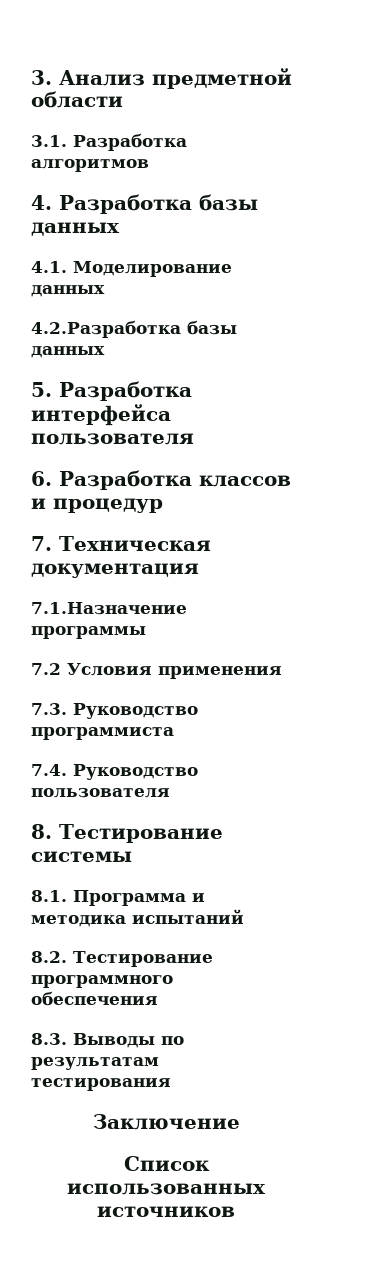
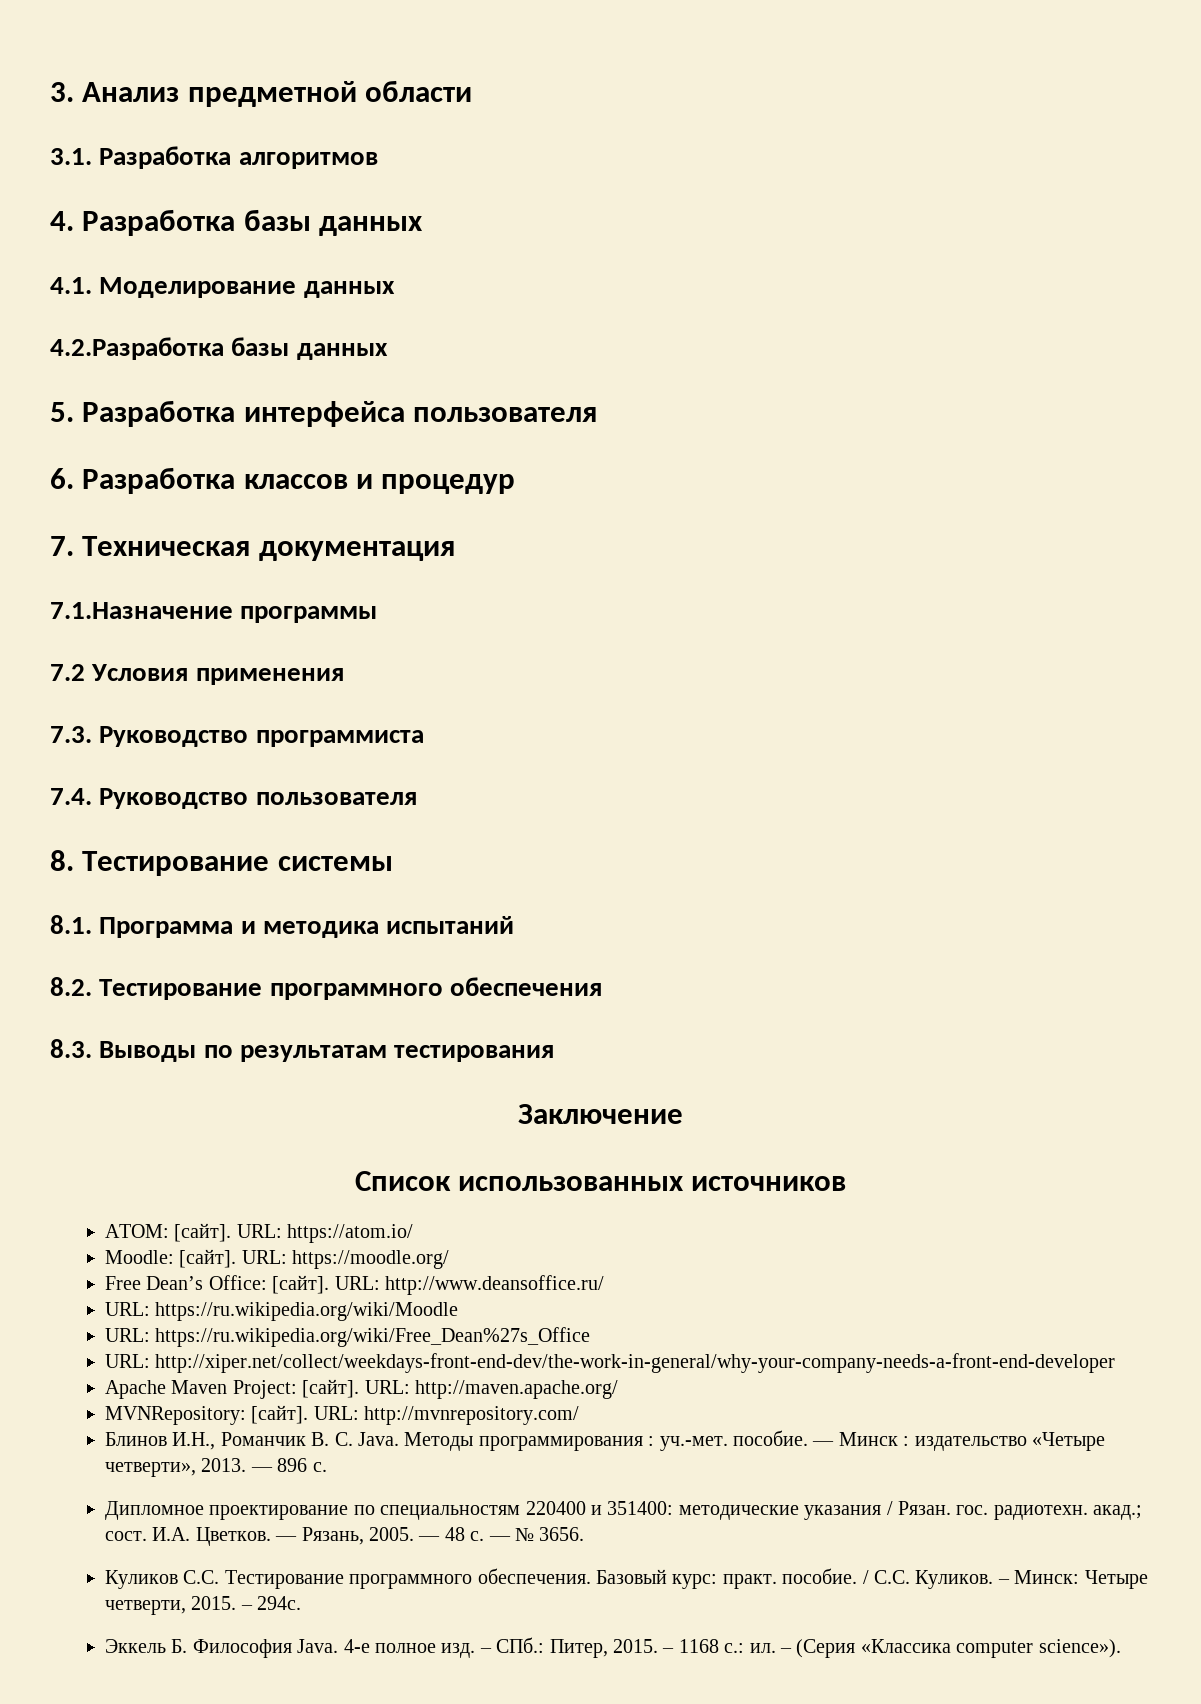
(235, 1211) none -> [105,1223,414,1243] [105,1249,450,1269] [105,1275,605,1295] [105,1302,459,1321] [105,1327,591,1347] [105,1353,1116,1373] [105,1379,619,1399] [105,1405,580,1425] [105,1430,1106,1451] [105,1458,327,1477] [105,1501,1143,1520] [105,1527,585,1546] [105,1568,1148,1589] [105,1596,302,1615] [105,1637,1121,1658] // ATOM: [сайт]. URL: https://atom.io/ // Moodle: [сайт]. URL: https://moodle.org/ // Free Dean’s Office: [сайт]. URL: http://www.deansoffice.ru/ // URL: https://ru.wikipedia.org/wiki/Moodle // URL: https://ru.wikipedia.org/wiki/Free_Dean%27s_Office // URL: http://xiper.net/collect/weekdays-front-end-dev/the-work-in-general/why-your-company-needs-a-front-end-developer // Apache Maven Project: [сайт]. URL: http://maven.apache.org/ // MVNRepository: [сайт]. URL: http://mvnrepository.com/ // Блинов И.Н., Романчик В. С. Java. Методы программирования : уч.-мет. пособие. — Минск : издательство «Четыре четверти», 2013. — 896 с. // Дипломное проектирование по специальностям 220400 и 351400: методические указания / Рязан. гос. радиотехн. акад.; сост. И.А. Цветков. — Рязань, 2005. — 48 с. — № 3656. // Куликов С.С. Тестирование программного обеспечения. Базовый курс: практ. пособие. / С.С. Куликов. – Минск: Четыре четверти, 2015. – 294с. // Эккель Б. Философия Java. 4-е полное изд. – СПб.: Питер, 2015. – 1168 с.: ил. – (Серия «Классика computer science»).

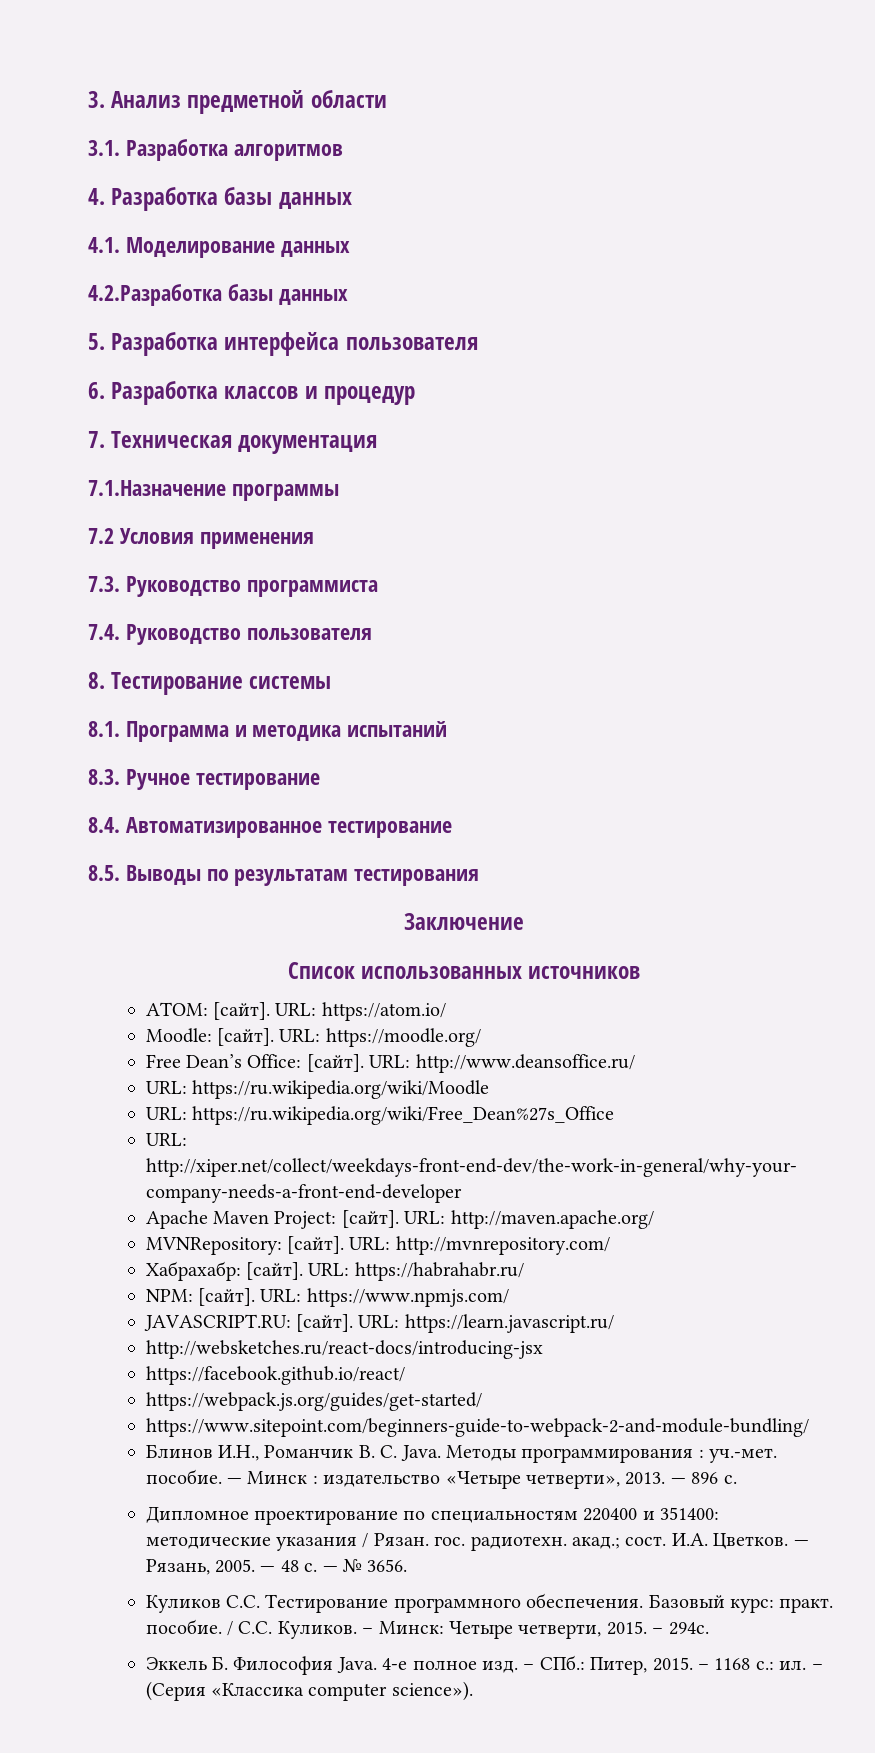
[50,977,602,1000] [50,1039,92,1058] 8.2. Тестирование программного обеспечения // 8.3. -> [88,769,320,790] [88,817,452,838] [88,865,120,881] 8.3. Ручное тестирование // 8.4. Автоматизированное тестирование // 8.5.
(580, 1415) none -> [145,1261,524,1281] [145,1288,509,1307] [143,1314,614,1333] [145,1340,543,1359] [145,1366,405,1385] [145,1392,482,1411] [145,1418,809,1437] // Хабрахабр: [сайт]. URL: https://habrahabr.ru/ // NPM: [сайт]. URL: https://www.npmjs.com/ // JAVASCRIPT.RU: [сайт]. URL: https://learn.javascript.ru/ // http://websketches.ru/react-docs/introducing-jsx // https://facebook.github.io/react/ // https://webpack.js.org/guides/get-started/ // https://www.sitepoint.com/beginners-guide-to-webpack-2-and-module-bundling/

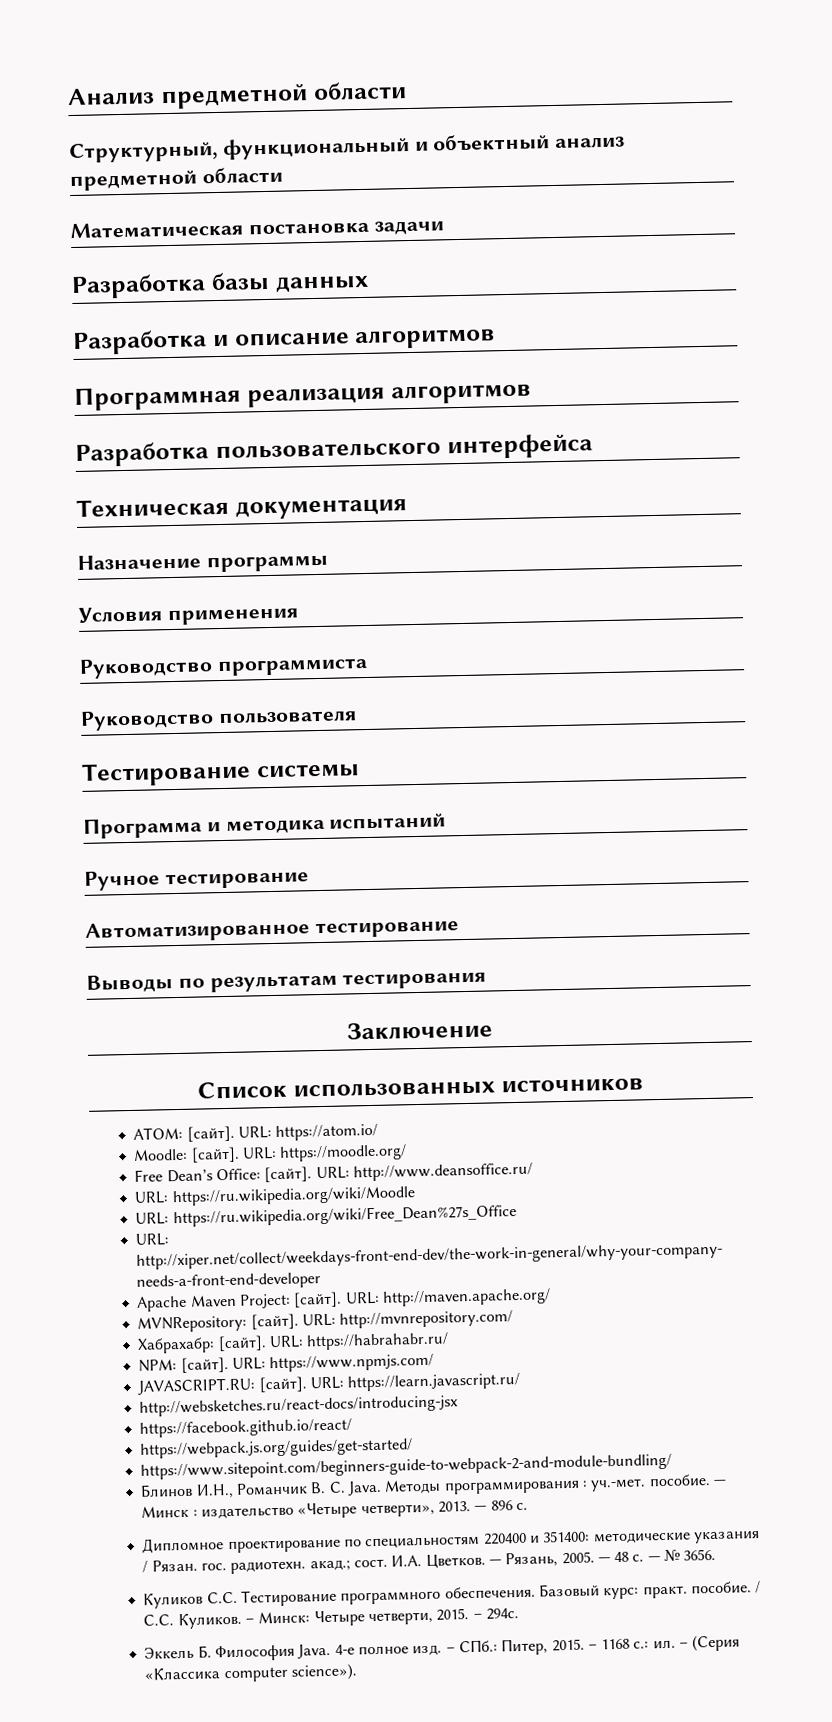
[88,91,105,108] 3. -> (67, 96) none
[88,139,343,161] [88,187,352,211] [88,237,350,258] [88,284,348,306] [88,332,478,356] [88,381,415,405] [88,431,105,448] 3.1. Разработка алгоритмов // 4. Разработка базы данных // 4.1. Моделирование данных // 4.2.Разработка базы данных // 5. Разработка интерфейса пользователя // 6. Разработка классов и процедур // 7. -> [69,133,626,164] [69,166,283,192] [70,220,444,240] [71,271,369,300] [72,328,497,356] [74,383,532,411] [75,433,593,467] Структурный, функциональный и объектный анализ предметной области // Математическая постановка задачи // Разработка базы данных // Разработка и описание алгоритмов // Программная реализация алгоритмов // Разработка пользовательского интерфейса //
[88,480,226,496] 7.1.Назначение -> [77,553,201,570] Назначение
[88,528,114,544] 7.2 -> (328, 563) none
[88,576,120,592] 7.3. -> (299, 616) none
[88,624,120,640] 7.4. -> (368, 667) none
[88,672,105,689] 8. -> (357, 717) none
[88,721,120,737] 8.1. -> (360, 771) none
[88,769,120,785] 8.3. -> (447, 821) none
[88,817,120,833] 8.4. -> (309, 880) none
[88,865,120,881] 8.5. -> (459, 929) none

